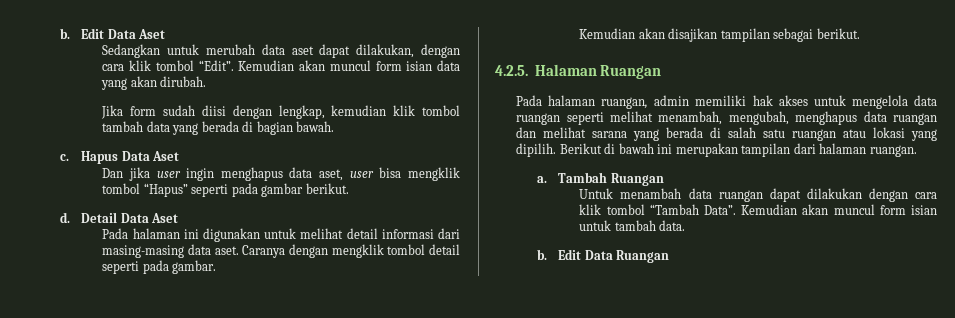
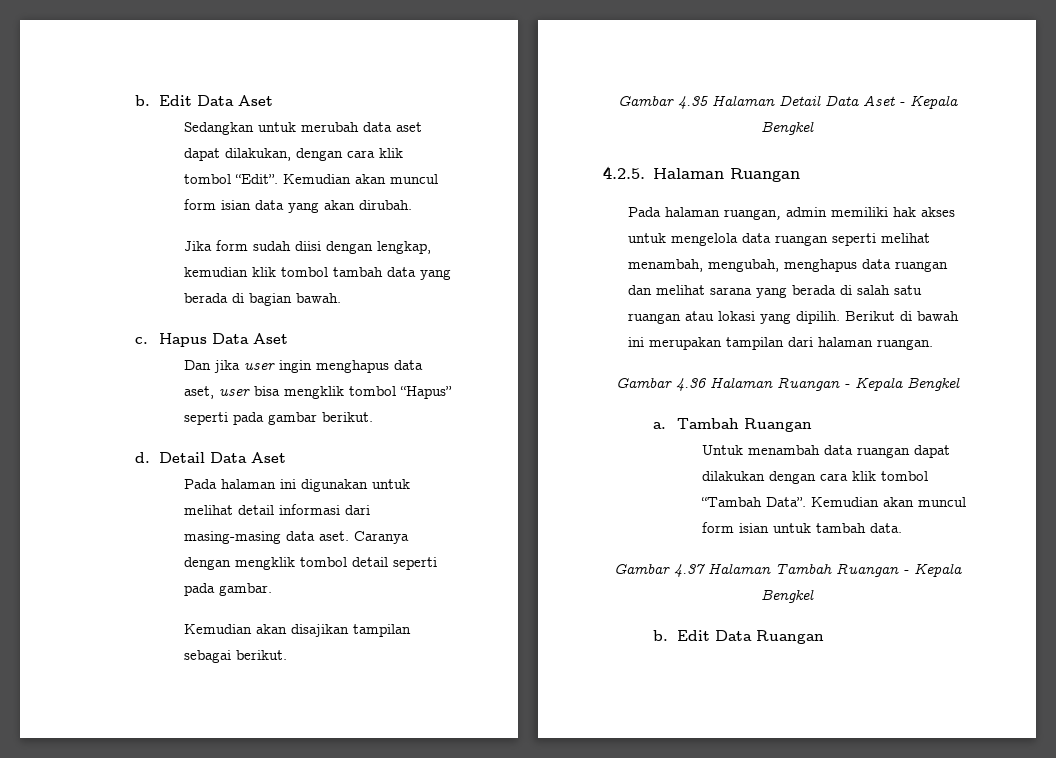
(860, 33) none -> [617,95,958,109] [761,121,814,135] // Gambar 4.35 Halaman Detail Data Aset - Kepala Bengkel
(917, 151) none -> [615,377,960,391] // Gambar 4.36 Halaman Ruangan - Kepala Bengkel
(686, 225) none -> [613,563,962,577] [761,589,814,603] // Gambar 4.37 Halaman Tambah Ruangan - Kepala Bengkel

